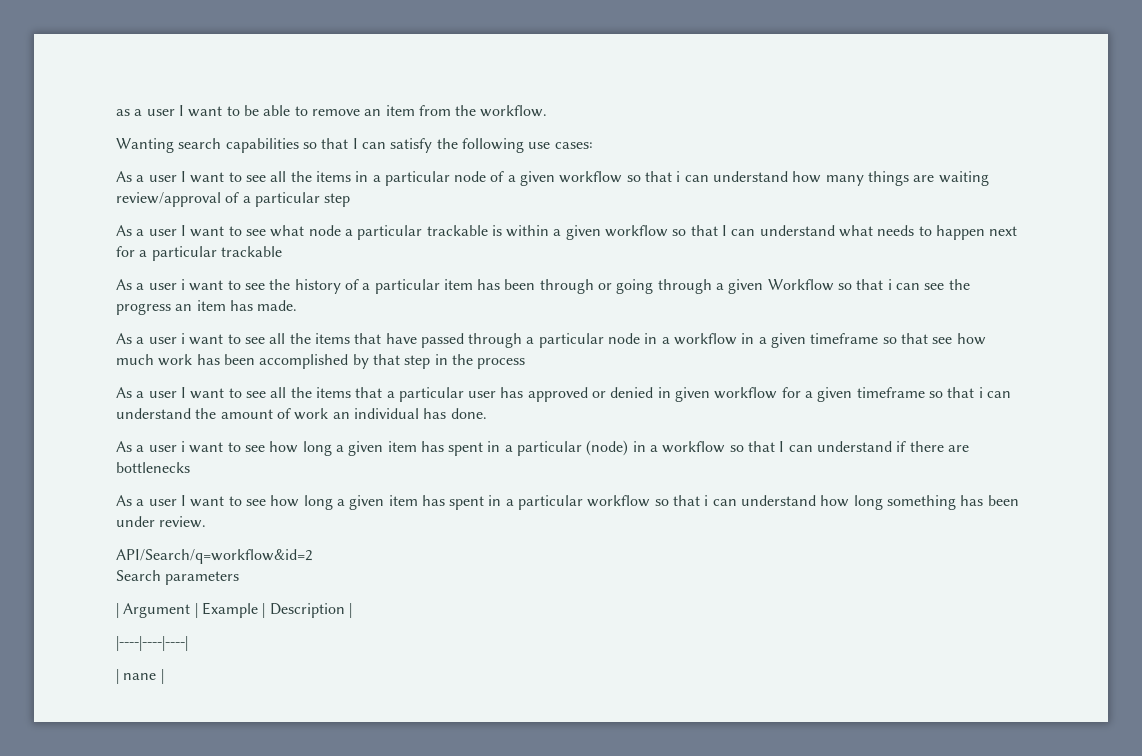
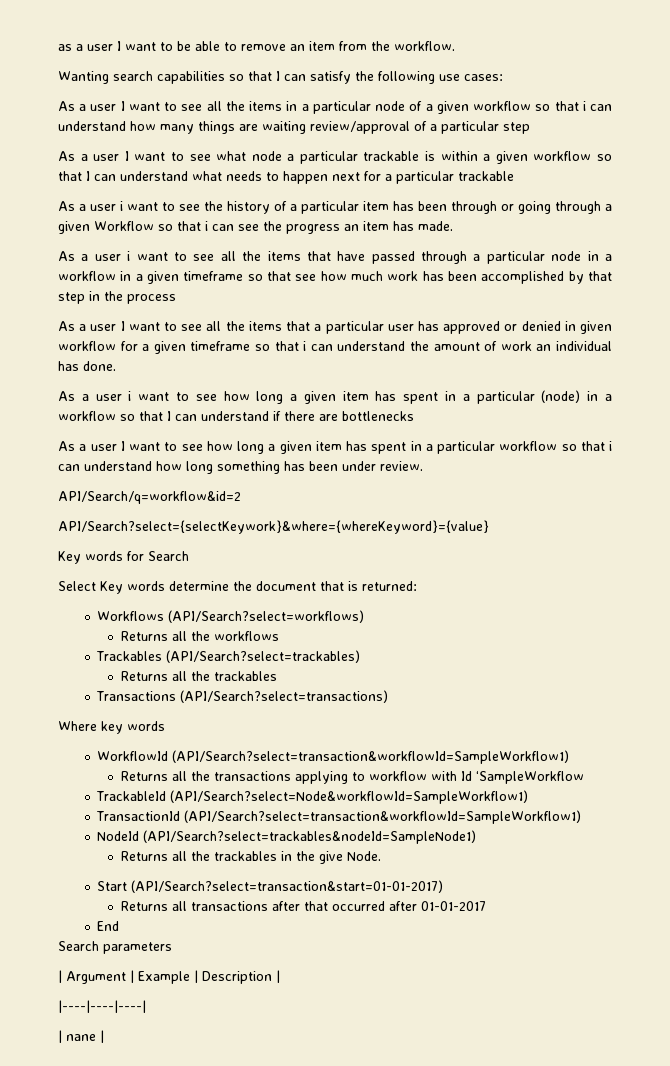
(312, 556) none -> [58,520,489,534] [58,551,189,564] [58,581,417,594] [97,610,365,623] [120,631,279,641] [96,650,361,663] [120,671,277,681] [96,690,389,703] [58,721,165,734] [97,750,570,764] [120,771,584,784] [96,790,529,804] [96,810,582,824] [97,830,477,844] [120,851,381,864] [97,880,444,893] [120,901,486,911] [97,921,120,931] // API/Search?select={selectKeywork}&where={whereKeyword}={value} // Key words for Search // Select Key words determine the document that is returned: // Workflows (API/Search?select=workflows) // Returns all the workflows // Trackables (API/Search?select=trackables) // Returns all the trackables // Transactions (API/Search?select=transactions) // Where key words // WorkflowId (API/Search?select=transaction&workflowId=SampleWorkflow1) // Returns all the transactions applying to workflow with Id ‘SampleWorkflow // TrackableId (API/Search?select=Node&workflowId=SampleWorkflow1) // TransactionId (API/Search?select=transaction&workflowId=SampleWorkflow1) // NodeId (API/Search?select=trackables&nodeId=SampleNode1) // Returns all the trackables in the give Node. // Start (API/Search?select=transaction&start=01-01-2017) // Returns all transactions after that occurred after 01-01-2017 // End

